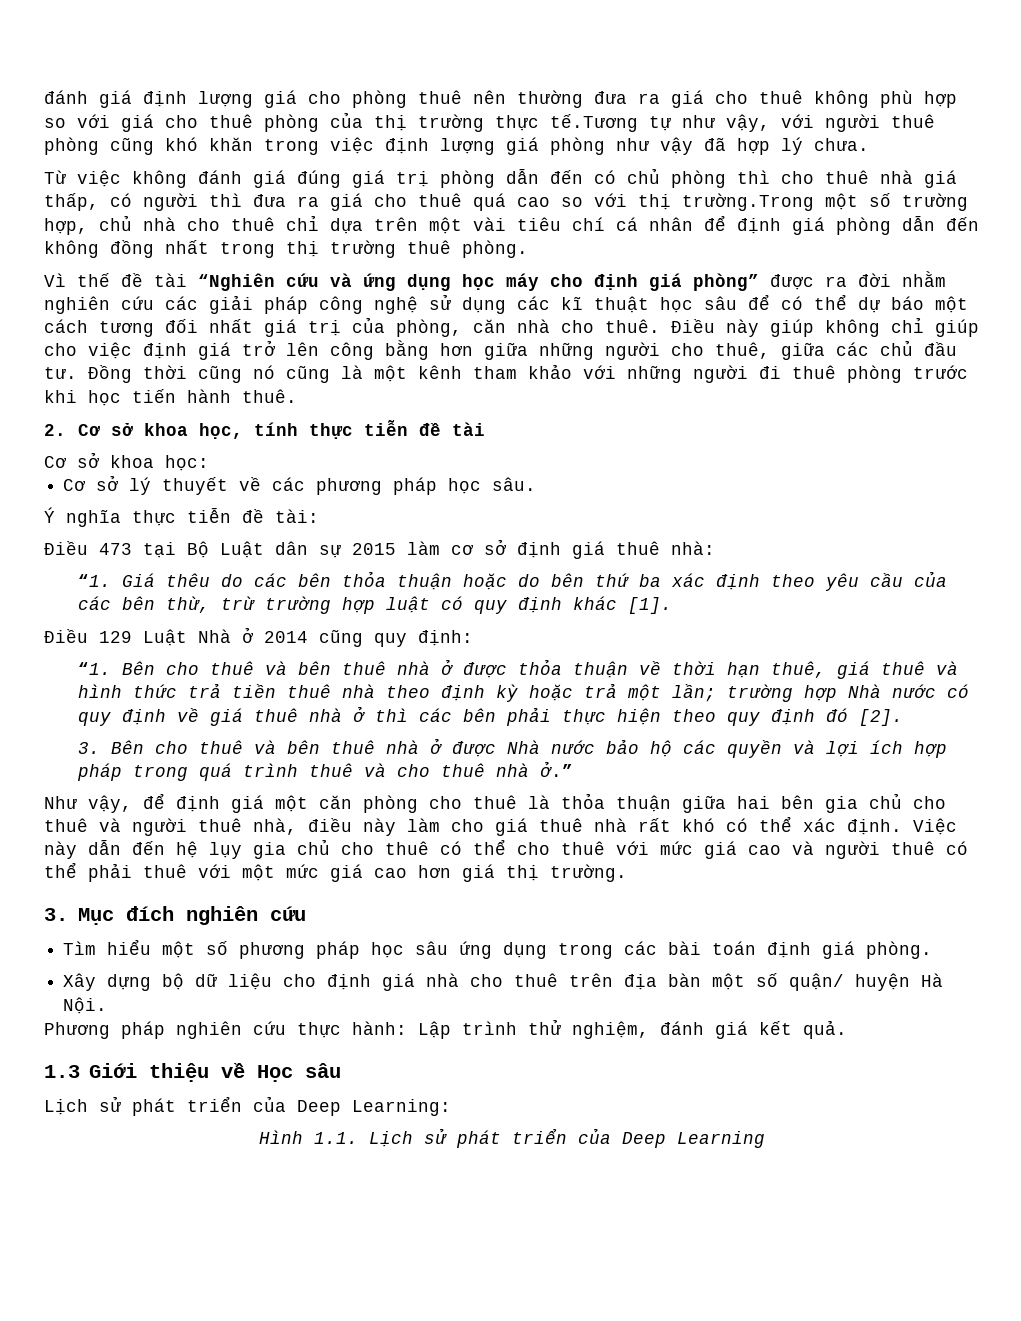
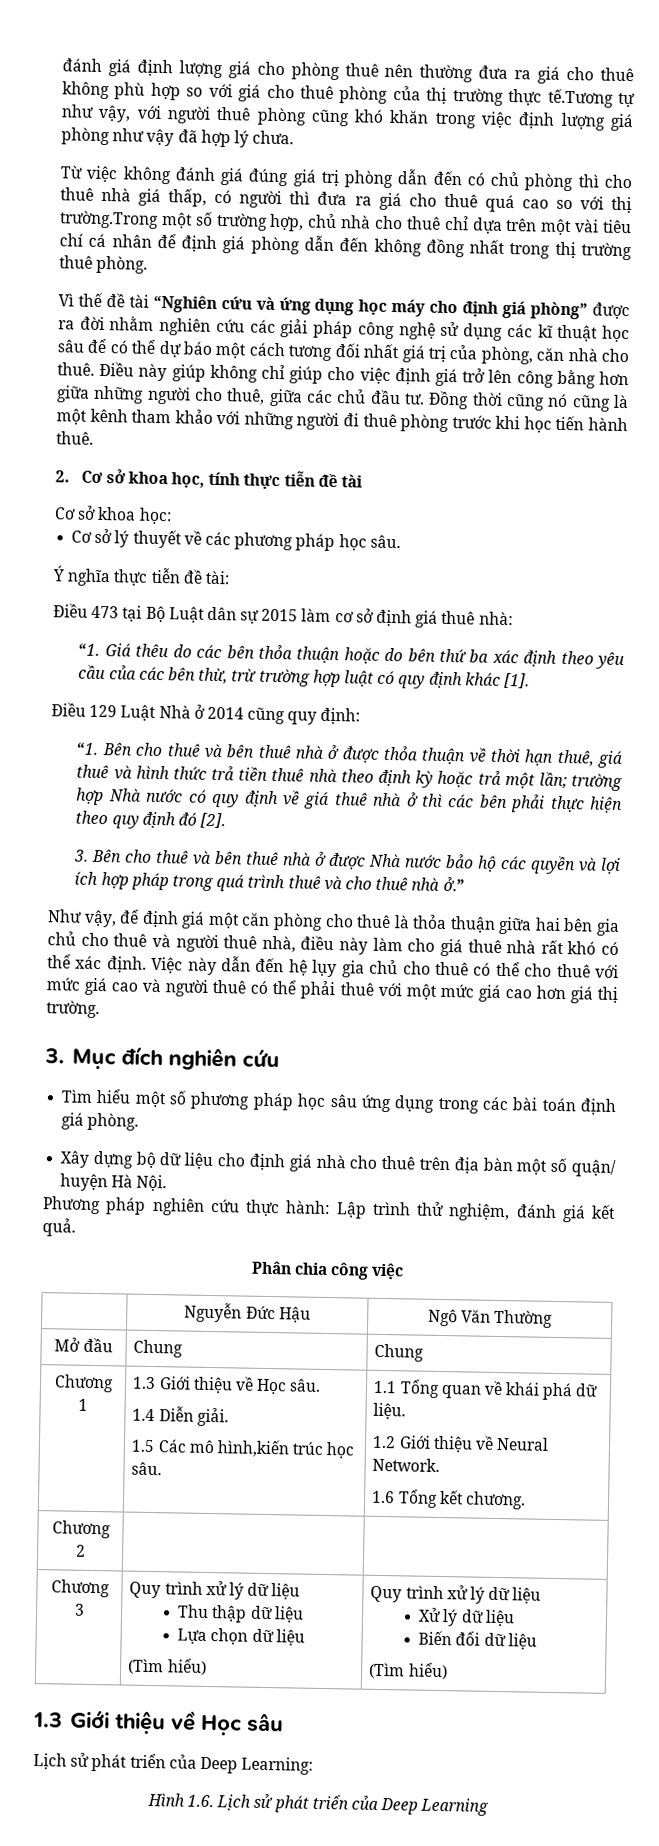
(847, 1029) none -> [250,1260,405,1280] [184,1302,311,1323] [427,1308,554,1328] [54,1337,113,1353] [133,1339,184,1358] [374,1343,425,1362] [53,1374,114,1393] [77,1398,88,1411] [132,1376,322,1395] [132,1406,229,1427] [131,1439,356,1459] [131,1461,163,1476] [373,1379,599,1401] [373,1402,407,1420] [372,1435,550,1453] [372,1457,441,1473] [371,1489,526,1510] [51,1520,111,1539] [75,1544,86,1557] [50,1579,110,1598] [73,1603,85,1616] [129,1580,301,1600] [177,1604,304,1623] [177,1628,305,1646] [128,1658,207,1675] [370,1585,542,1604] [418,1607,515,1627] [418,1630,537,1650] [368,1662,448,1680] // Phân chia công việc // | Nguyễn Đức Hậu | Ngô Văn Thường // Mở đầu | Chung | Chung // Chương 1 | 1.3 Giới thiệu về Học sâu. // 1.4 Diễn giải. // 1.5 Các mô hình,kiến trúc học sâu. | 1.1 Tổng quan về khái phá dữ liệu. // 1.2 Giới thiệu về Neural Network. // 1.6 Tổng kết chương. // Chương 2 | | // Chương 3 | Quy trình xử lý dữ liệu // Thu thập dữ liệu // Lựa chọn dữ liệu // (Tìm hiểu) | Quy trình xử lý dữ liệu // Xử lý dữ liệu // Biến đổi dữ liệu // (Tìm hiểu)
[314,1132,358,1144] 1.1. -> [186,1794,214,1808] 1.6.

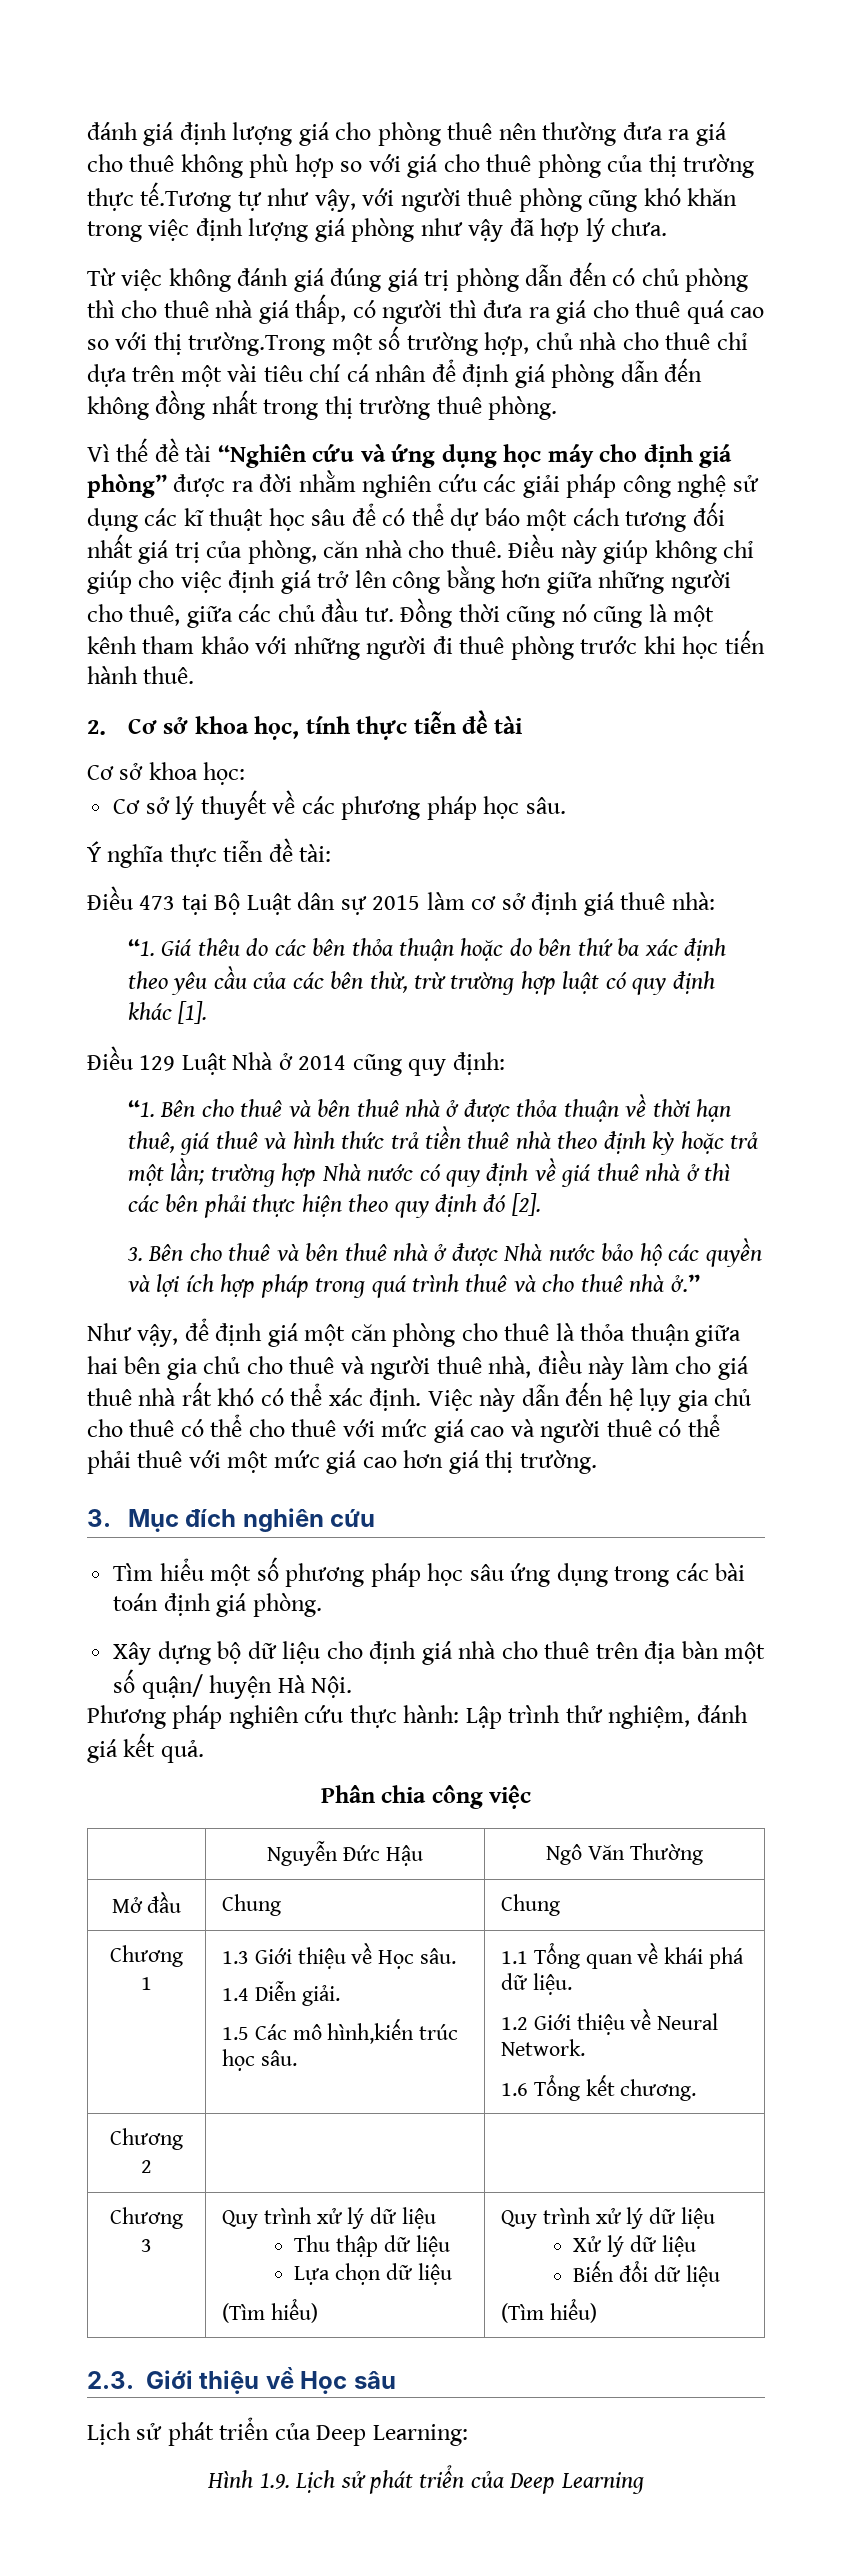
[33,1712,63,1728] 1.3 -> [87,2371,134,2389] 2.3.
[186,1794,214,1808] 1.6. -> [259,2473,290,2489] 1.9.

